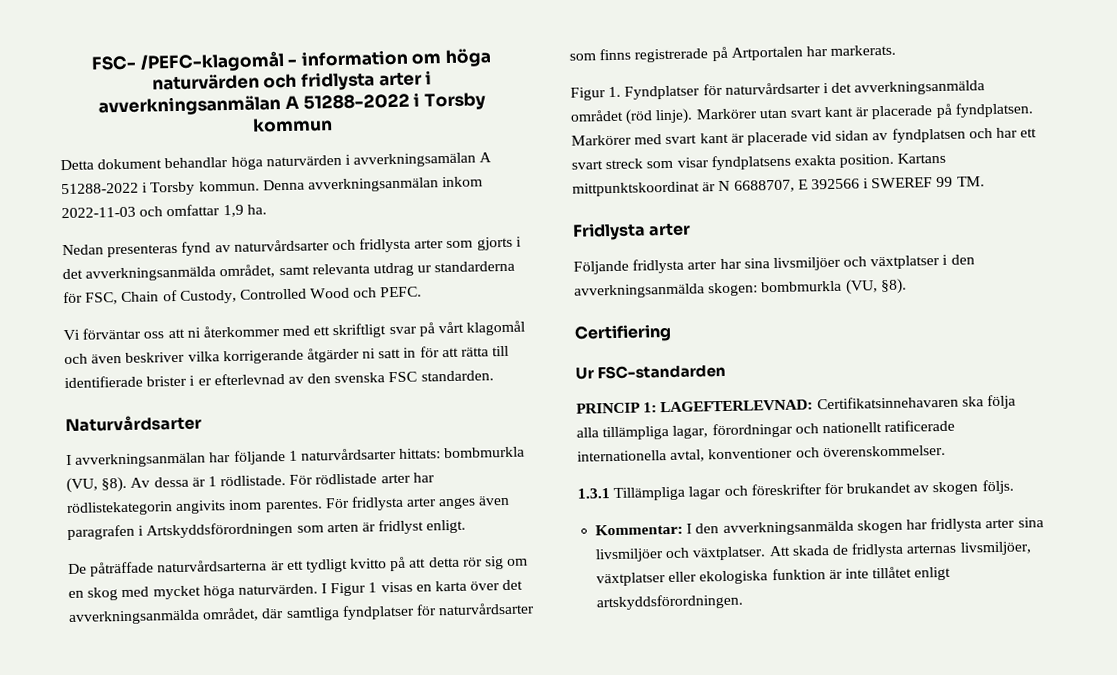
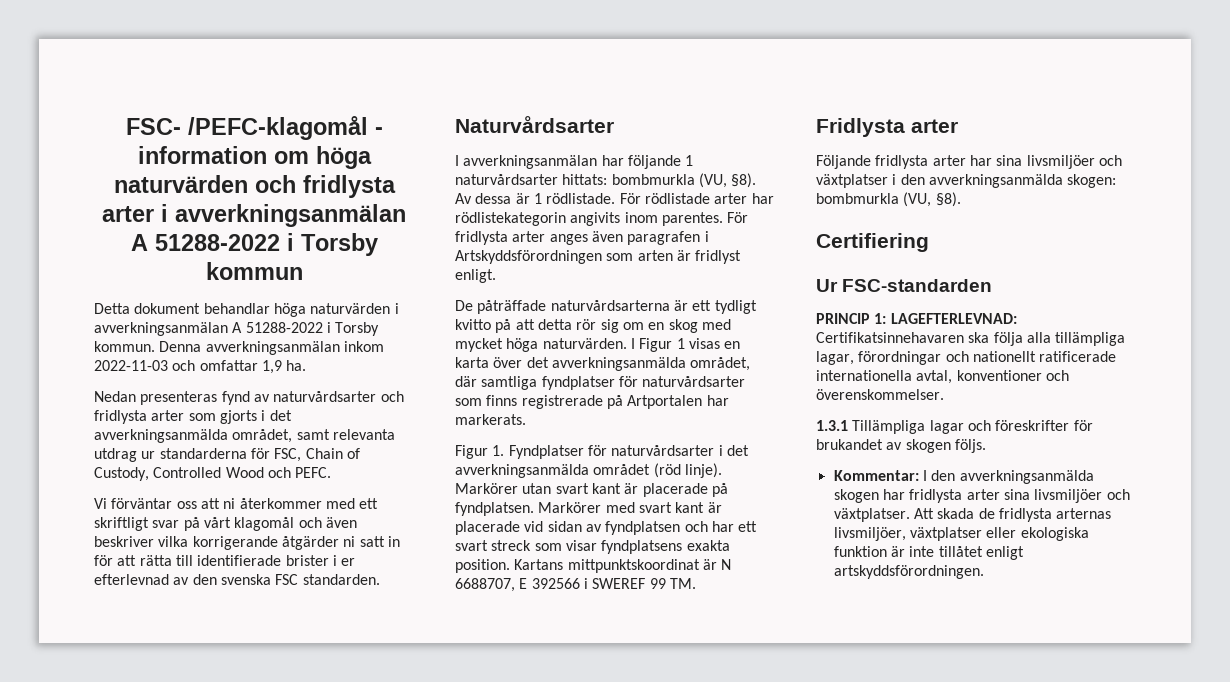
[353,152,477,168] avverkningsamälan -> [94,322,228,336] avverkningsanmälan

